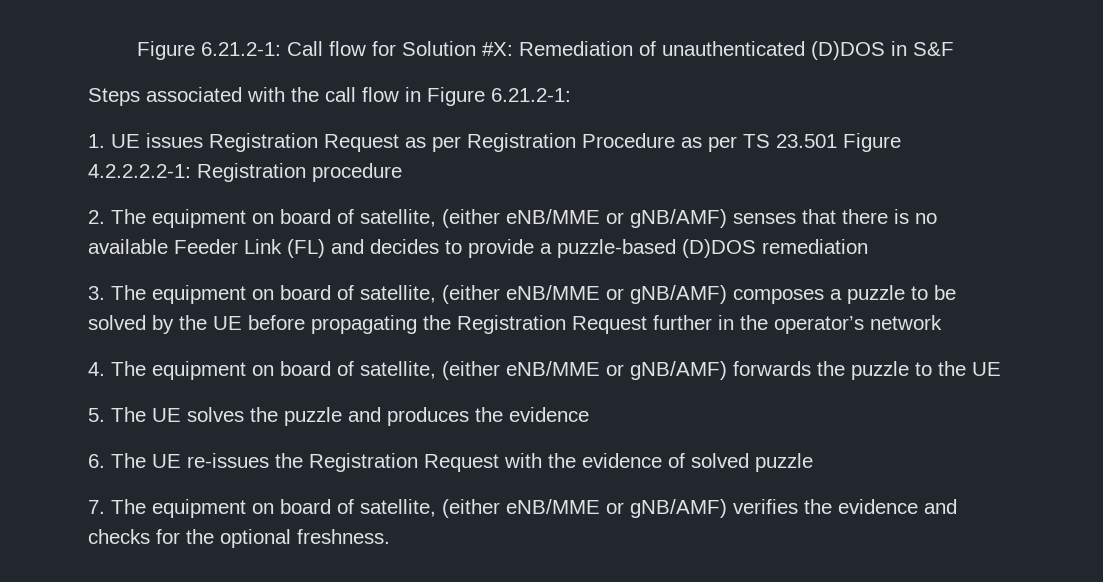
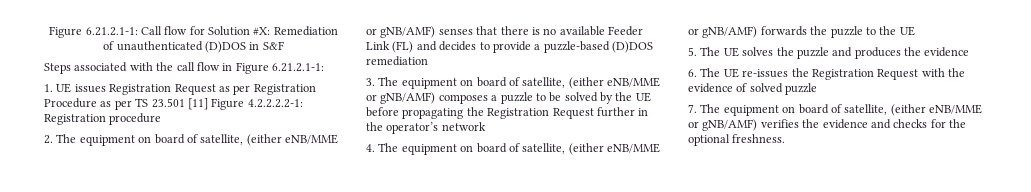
[137,41,281,60] Figure 6.21.2-1: -> [49,26,138,38] Figure 6.21.2.1-1:
[491,88,571,102] 6.21.2-1: -> [272,63,324,72] 6.21.2.1-1:
(837, 141) none -> [187,98,208,110] [11]

